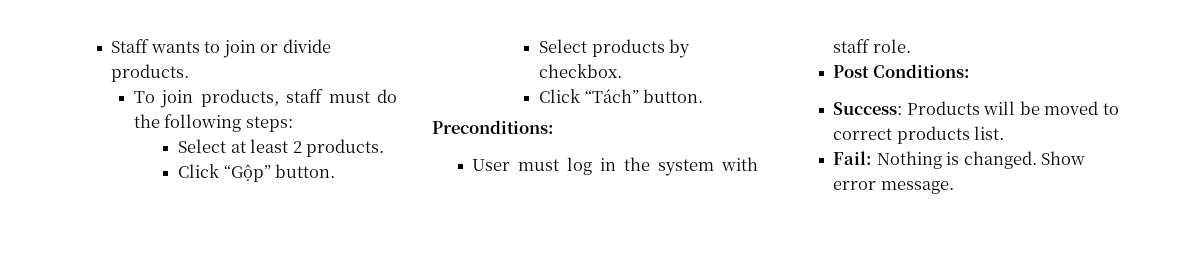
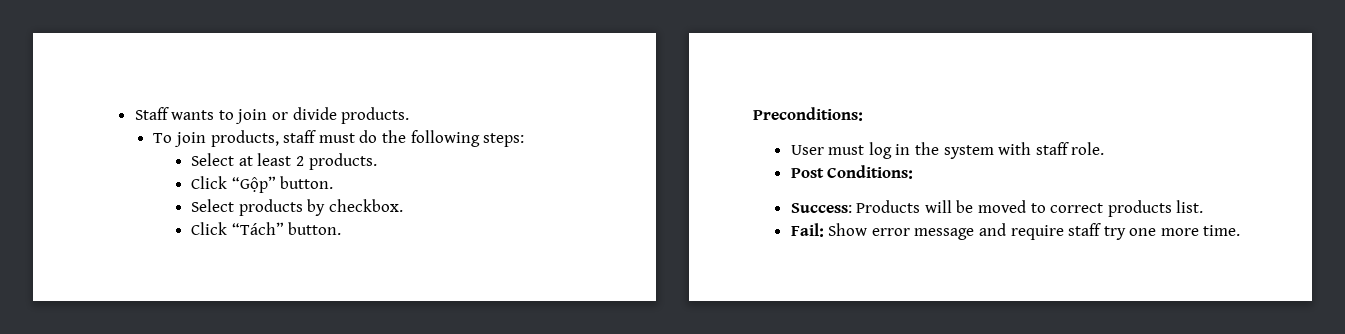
[876,151,1086,169] [833,181,954,194] Nothing is changed. Show error message. -> [828,223,1241,240] Show error message and require staff try one more time.

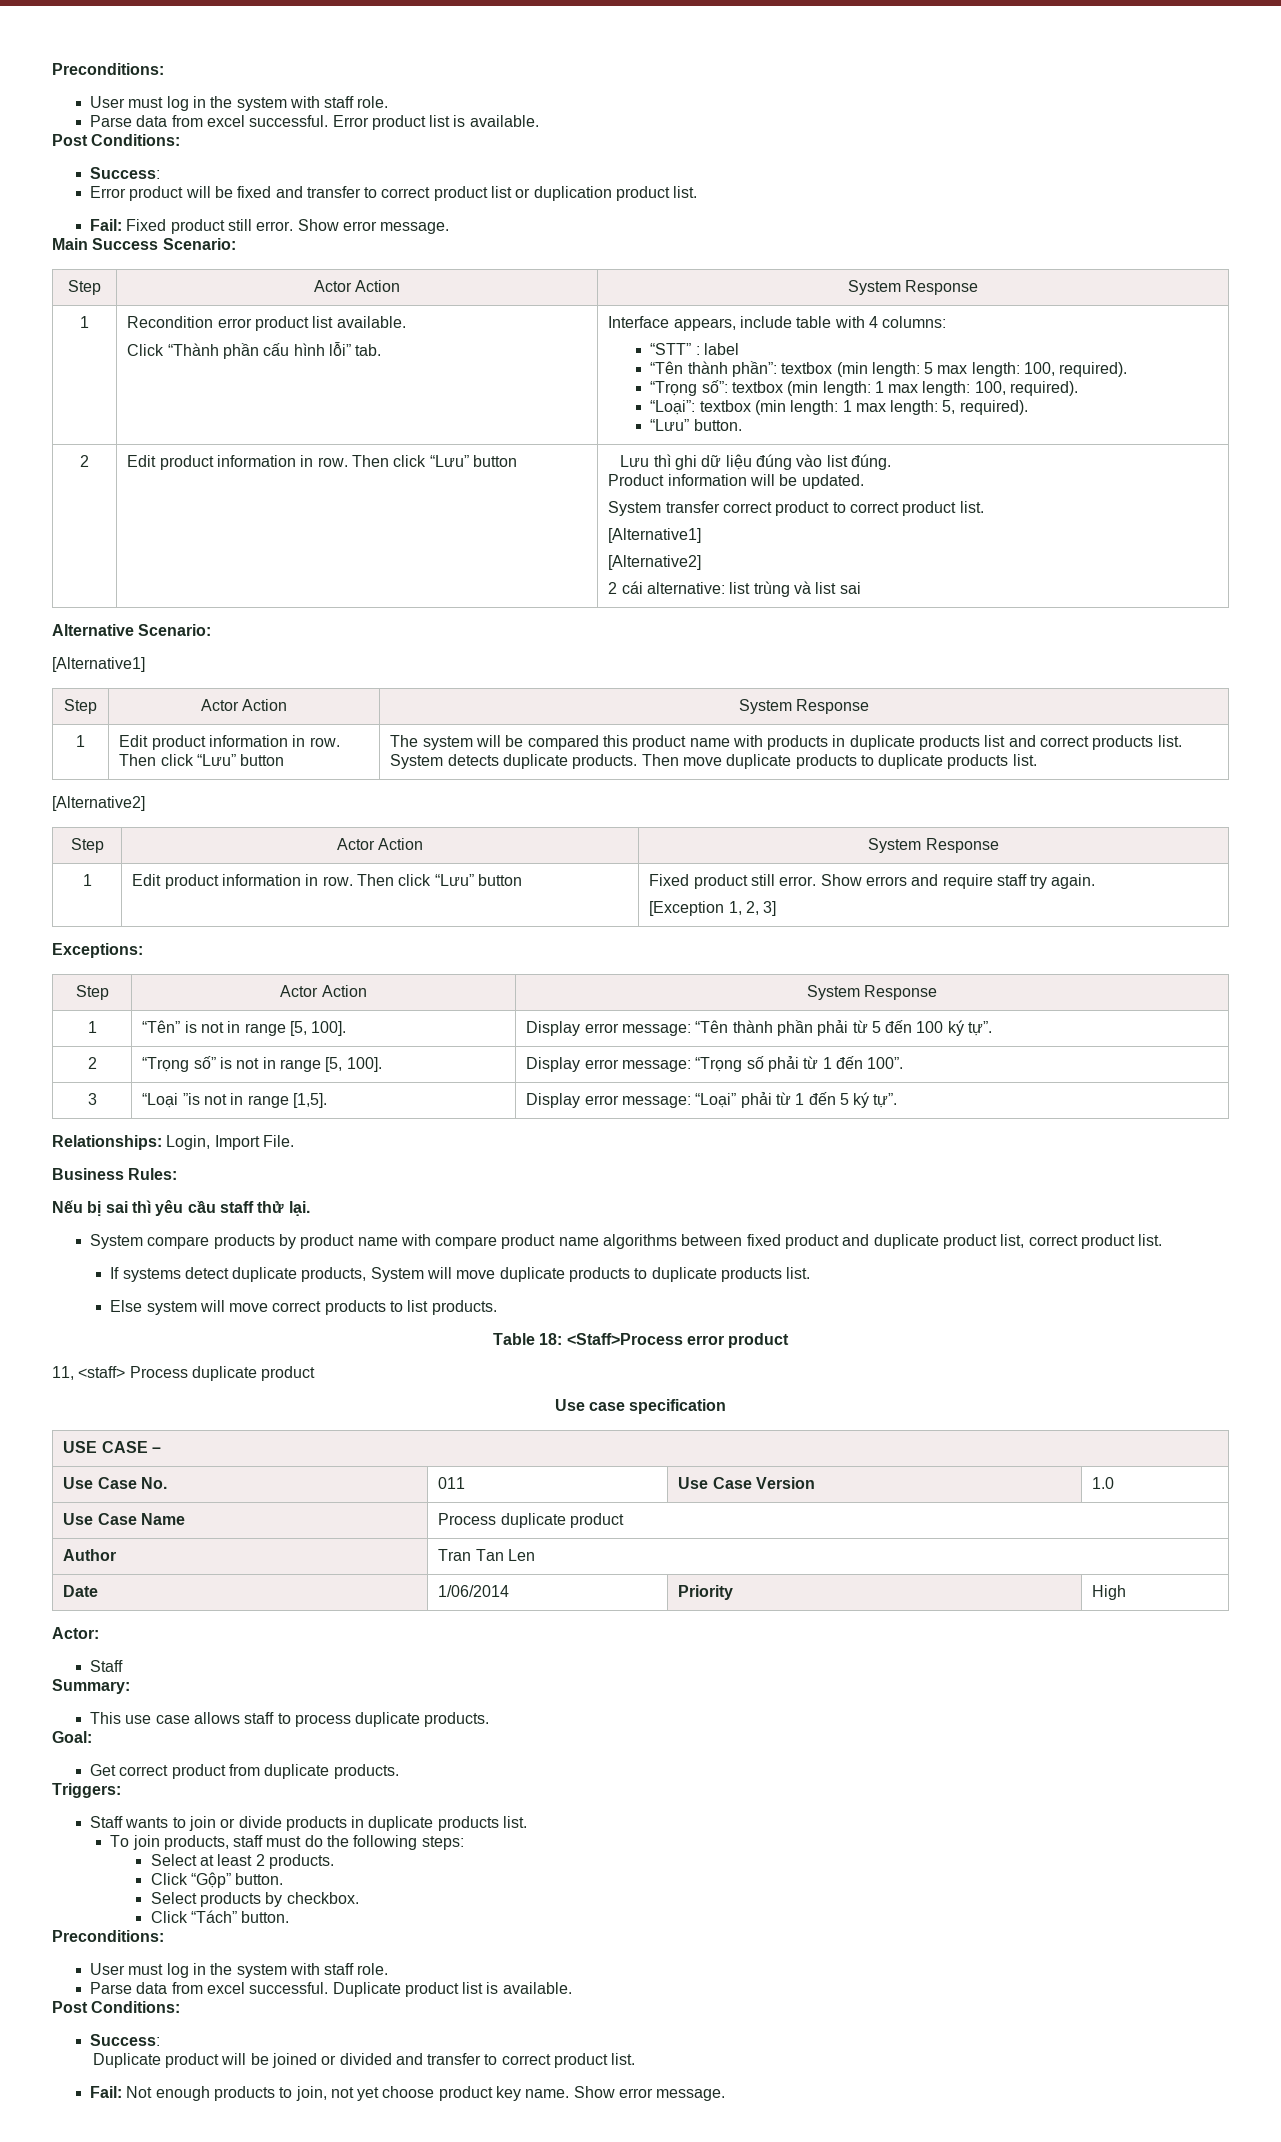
(134, 113) none -> [52,63,164,75] [89,96,389,111] [89,115,539,130] [52,134,181,146] [89,167,160,179] [89,186,698,201] [89,219,450,234] [52,238,236,250] [68,280,101,295] [313,280,401,292] [847,280,979,295] [80,316,89,328] [127,316,406,331] [127,342,382,359] [608,316,947,331] [650,343,739,355] [650,361,1128,377] [650,380,1079,396] [650,400,1028,415] [650,419,742,431] [80,455,89,467] [127,455,517,470] [620,454,892,470] [608,474,864,489] [608,501,984,516] [608,528,702,543] [608,555,702,570] [608,581,861,597] [52,624,212,636] [52,657,145,672] [64,699,97,714] [200,699,288,711] [738,699,870,714] [76,735,85,747] [119,735,340,750] [119,754,285,766] [390,735,1182,750] [390,754,1037,769] [52,796,145,811] [70,838,104,853] [336,838,424,850] [868,838,999,853] [82,874,92,886] [132,874,522,889] [649,874,1096,889] [649,901,777,916] [52,943,143,958] [75,985,109,1000] [280,985,367,997] [806,985,938,1000] [87,1021,97,1033] [142,1020,347,1036] [526,1020,993,1036] [87,1057,97,1069] [142,1056,382,1072] [526,1056,904,1072] [87,1093,97,1105] [142,1093,327,1108] [526,1092,898,1108] [52,1135,294,1150] [52,1168,178,1180] [52,1200,310,1216] [89,1234,1163,1249] [110,1267,811,1282] [110,1300,497,1315] [492,1333,790,1348] [52,1366,316,1381] [554,1399,727,1414] [63,1441,161,1453] [63,1477,167,1489] [438,1477,466,1489] [678,1477,815,1489] [1092,1477,1115,1489] [63,1513,185,1525] [438,1513,624,1528] [63,1549,117,1561] [438,1549,535,1561] [63,1585,99,1597] [438,1585,510,1597] [678,1585,734,1600] [1092,1585,1127,1600] [52,1627,99,1639] [89,1660,123,1672] [52,1679,130,1694] [89,1712,490,1727] [52,1731,92,1743] [89,1764,399,1779] [52,1783,121,1798] Preconditions: // User must log in the system with staff role. // Parse data from excel successful. Error product list is available. // Post Conditions: // Success: // Error product will be fixed and transfer to correct product list or duplication product list. // Fail: Fixed product still error. Show error message. // Main Success Scenario: // Step | Actor Action | System Response // 1 | Recondition error product list available. // Click “Thành phần cấu hình lỗi” tab. | Interface appears, include table with 4 columns: // “STT” : label // “Tên thành phần”: textbox (min length: 5 max length: 100, required). // “Trọng số”: textbox (min length: 1 max length: 100, required). // “Loại”: textbox (min length: 1 max length: 5, required). // “Lưu” button. // 2 | Edit product information in row. Then click “Lưu” button | Lưu thì ghi dữ liệu đúng vào list đúng. // Product information will be updated. // System transfer correct product to correct product list. // [Alternative1] // [Alternative2] // 2 cái alternative: list trùng và list sai // Alternative Scenario: // [Alternative1] // Step | Actor Action | System Response // 1 | Edit product information in row. Then click “Lưu” button | The system will be compared this product name with products in duplicate products list and correct products list. System detects duplicate products. Then move duplicate products to duplicate products list. // [Alternative2] // Step | Actor Action | System Response // 1 | Edit product information in row. Then click “Lưu” button | Fixed product still error. Show errors and require staff try again. // [Exception 1, 2, 3] // Exceptions: // Step | Actor Action | System Response // 1 | “Tên” is not in range [5, 100]. | Display error message: “Tên thành phần phải từ 5 đến 100 ký tự”. // 2 | “Trọng số” is not in range [5, 100]. | Display error message: “Trọng số phải từ 1 đến 100”. // 3 | “Loại ”is not in range [1,5]. | Display error message: “Loại” phải từ 1 đến 5 ký tự”. // Relationships: Login, Import File. // Business Rules: // Nếu bị sai thì yêu cầu staff thử lại. // System compare products by product name with compare product name algorithms between fixed product and duplicate product list, correct product list. // If systems detect duplicate products, System will move duplicate products to duplicate products list. // Else system will move correct products to list products. // Table 18: <Staff>Process error product // 11, <staff> Process duplicate product // Use case specification // USE CASE – // Use Case No. | 011 | Use Case Version | 1.0 // Use Case Name | Process duplicate product // Author | Tran Tan Len // Date | 1/06/2014 | Priority | High // Actor: // Staff // Summary: // This use case allows staff to process duplicate products. // Goal: // Get correct product from duplicate products. // Triggers: //
[341,107,410,124] products. -> [285,1816,528,1831] products in duplicate products list.
[790,165,914,179] [790,200,1204,217] [790,223,1241,240] Post Conditions: // Success: Products will be moved to correct products list. // Fail: Show error message and require staff try one more time. -> [89,1982,572,1997] [52,2001,181,2013] [89,2034,160,2046] [92,2053,636,2068] [89,2086,726,2101] Parse data from excel successful. Duplicate product list is available. // Post Conditions: // Success: // Duplicate product will be joined or divided and transfer to correct product list. // Fail: Not enough products to join, not yet choose product key name. Show error message.

